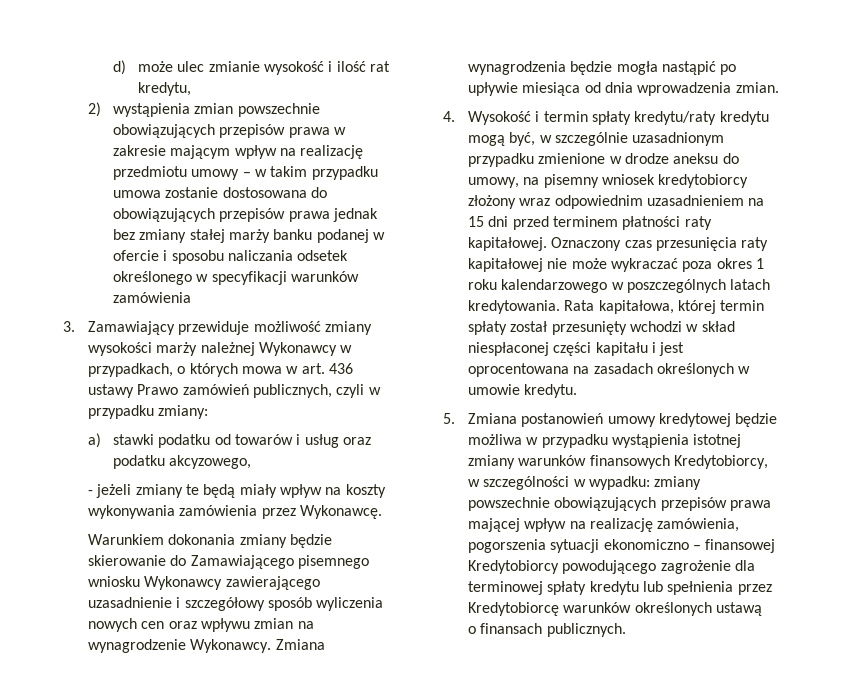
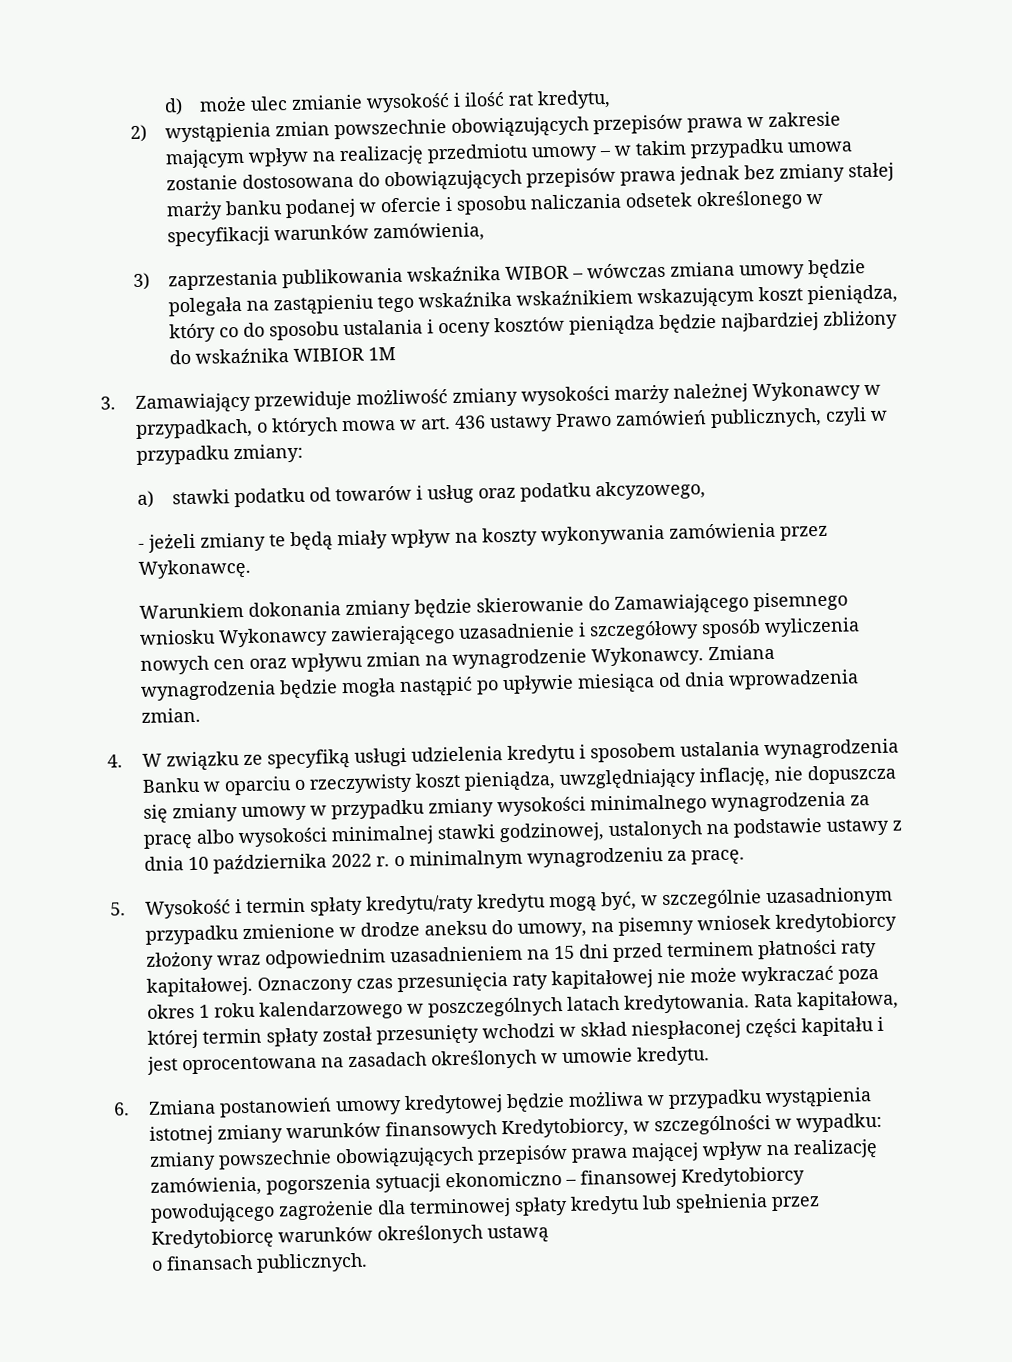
[113,292,192,303] zamówienia -> [373,222,486,243] [133,259,867,291] [168,284,899,317] [169,309,899,343] [169,347,397,365] zamówienia, // 3) zaprzestania publikowania wskaźnika WIBOR – wówczas zmiana umowy będzie polegała na zastąpieniu tego wskaźnika wskaźnikiem wskazującym koszt pieniądza, który co do sposobu ustalania i oceny kosztów pieniądza będzie najbardziej zbliżony do wskaźnika WIBIOR 1M
(455, 116) none -> [142,738,900,772] [142,764,898,796] [143,791,871,823] [143,818,903,849] [144,847,746,874] [110,902,126,916] W związku ze specyfiką usługi udzielenia kredytu i sposobem ustalania wynagrodzenia Banku w oparciu o rzeczywisty koszt pieniądza, uwzględniający inflację, nie dopuszcza się zmiany umowy w przypadku zmiany wysokości minimalnego wynagrodzenia za pracę albo wysokości minimalnej stawki godzinowej, ustalonych na podstawie ustawy z dnia 10 października 2022 r. o minimalnym wynagrodzeniu za pracę. // 5.
[443,413,455,424] 5. -> [113,1102,130,1116] 6.

